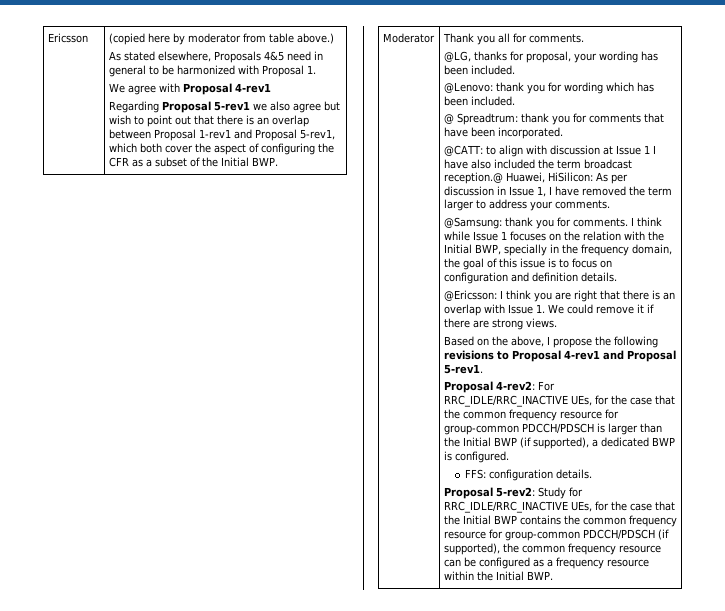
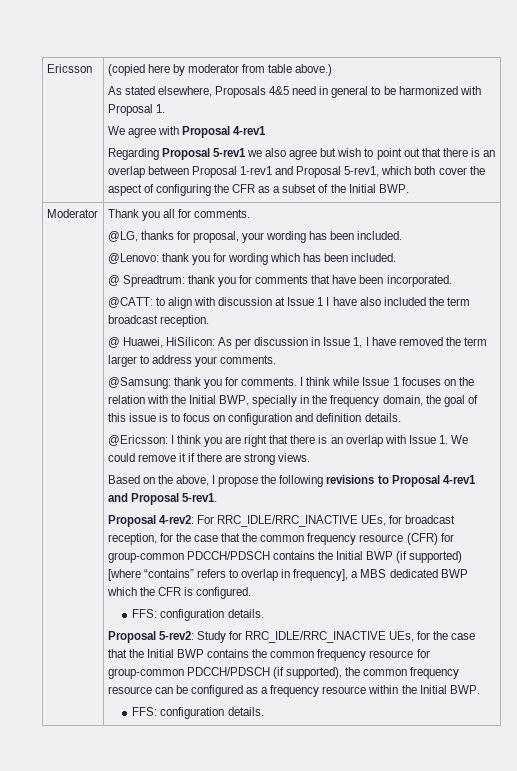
[443,172,503,184] reception.@ -> [159,315,209,327] [107,337,120,348] reception. // @
(609, 400) none -> [405,515,456,524] [107,533,173,545] broadcast reception, for
[604,409,619,419] [443,423,662,435] for group-common PDCCH/PDSCH is larger than -> [406,533,454,545] [107,551,315,563] (CFR) for group-common PDCCH/PDSCH contains
[532,437,675,449] supported), a dedicated BWP -> [409,551,463,563] [107,569,468,581] [106,587,181,596] supported) [where “contains” refers to overlap in frequency], a MBS dedicated BWP which the CFR
(553, 575) none -> [132,707,264,719] // FFS: configuration details.

